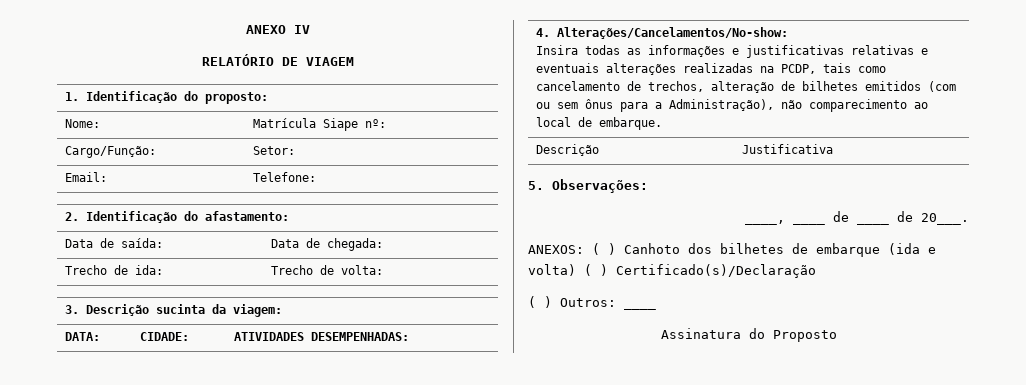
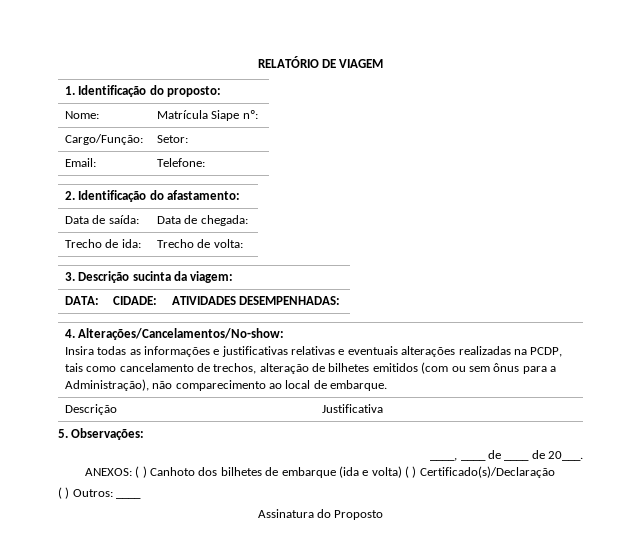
[245,25,310,34] ANEXO IV // -> (257, 62) none

